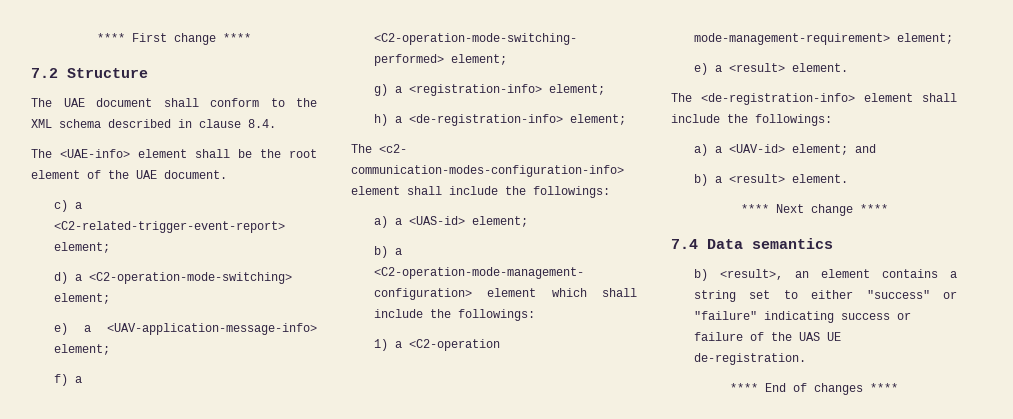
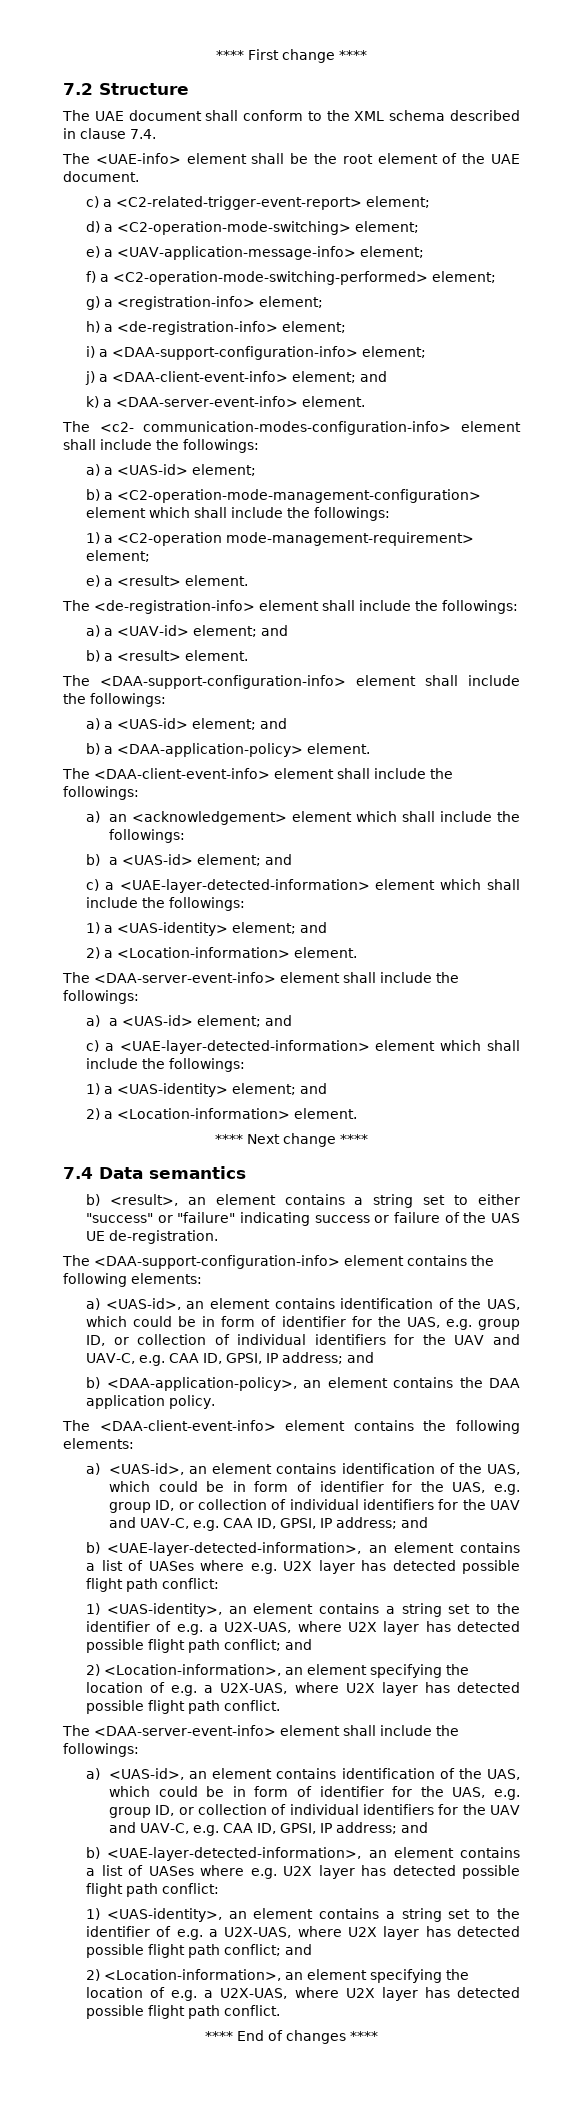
[248,119,276,128] 8.4. -> [130,129,156,139] 7.4.
(627, 119) none -> [86,346,427,360] [85,371,388,385] [86,396,366,408] // i) a <DAA-support-configuration-info> element; // j) a <DAA-client-event-info> element; and // k) a <DAA-server-event-info> element.
(849, 178) none -> [62,675,520,689] [63,693,166,707] [86,718,288,730] [86,743,371,757] [62,768,453,779] [63,786,139,800] [86,811,520,825] [109,829,186,843] [86,854,293,866] [86,879,520,893] [86,897,246,911] [86,922,328,936] [86,947,358,959] [62,972,459,983] [63,990,139,1004] [86,1015,293,1027] [86,1040,520,1054] [86,1058,246,1072] [86,1083,328,1097] [86,1108,358,1120] // The <DAA-support-configuration-info> element shall include the followings: // a) a <UAS-id> element; and // b) a <DAA-application-policy> element. // The <DAA-client-event-info> element shall include the followings: // a) an <acknowledgement> element which shall include the followings: // b) a <UAS-id> element; and // c) a <UAE-layer-detected-information> element which shall include the followings: // 1) a <UAS-identity> element; and // 2) a <Location-information> element. // The <DAA-server-event-info> element shall include the followings: // a) a <UAS-id> element; and // c) a <UAE-layer-detected-information> element which shall include the followings: // 1) a <UAS-identity> element; and // 2) a <Location-information> element.
(807, 359) none -> [62,1255,494,1269] [63,1273,202,1287] [86,1298,520,1310] [86,1316,520,1330] [86,1334,521,1346] [86,1352,375,1366] [86,1377,521,1391] [86,1395,216,1409] [62,1420,520,1434] [63,1438,134,1449] [86,1463,520,1475] [109,1481,520,1495] [109,1499,521,1513] [109,1517,429,1531] [86,1542,520,1556] [86,1560,520,1574] [86,1578,220,1592] [86,1603,521,1617] [86,1621,520,1635] [86,1639,313,1653] [86,1664,470,1678] [86,1682,520,1696] [86,1700,281,1714] [62,1725,459,1736] [63,1743,139,1757] [86,1768,520,1780] [109,1786,520,1800] [109,1804,521,1818] [109,1822,429,1836] [86,1847,520,1861] [86,1865,520,1879] [86,1883,220,1897] [86,1908,521,1922] [86,1926,520,1940] [86,1944,313,1958] [86,1969,470,1983] [86,1987,520,2001] [86,2005,281,2019] // The <DAA-support-configuration-info> element contains the following elements: // a) <UAS-id>, an element contains identification of the UAS, which could be in form of identifier for the UAS, e.g. group ID, or collection of individual identifiers for the UAV and UAV-C, e.g. CAA ID, GPSI, IP address; and // b) <DAA-application-policy>, an element contains the DAA application policy. // The <DAA-client-event-info> element contains the following elements: // a) <UAS-id>, an element contains identification of the UAS, which could be in form of identifier for the UAS, e.g. group ID, or collection of individual identifiers for the UAV and UAV-C, e.g. CAA ID, GPSI, IP address; and // b) <UAE-layer-detected-information>, an element contains a list of UASes where e.g. U2X layer has detected possible flight path conflict: // 1) <UAS-identity>, an element contains a string set to the identifier of e.g. a U2X-UAS, where U2X layer has detected possible flight path conflict; and // 2) <Location-information>, an element specifying the location of e.g. a U2X-UAS, where U2X layer has detected possible flight path conflict. // The <DAA-server-event-info> element shall include the followings: // a) <UAS-id>, an element contains identification of the UAS, which could be in form of identifier for the UAS, e.g. group ID, or collection of individual identifiers for the UAV and UAV-C, e.g. CAA ID, GPSI, IP address; and // b) <UAE-layer-detected-information>, an element contains a list of UASes where e.g. U2X layer has detected possible flight path conflict: // 1) <UAS-identity>, an element contains a string set to the identifier of e.g. a U2X-UAS, where U2X layer has detected possible flight path conflict; and // 2) <Location-information>, an element specifying the location of e.g. a U2X-UAS, where U2X layer has detected possible flight path conflict.

